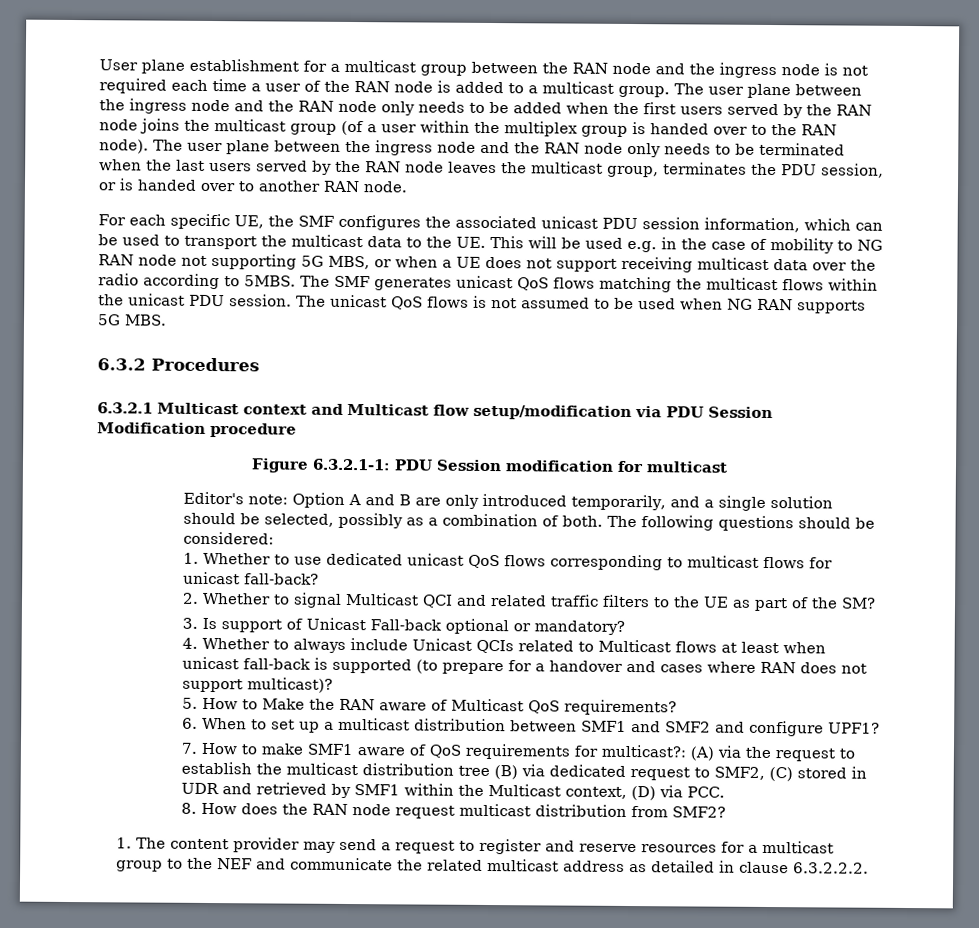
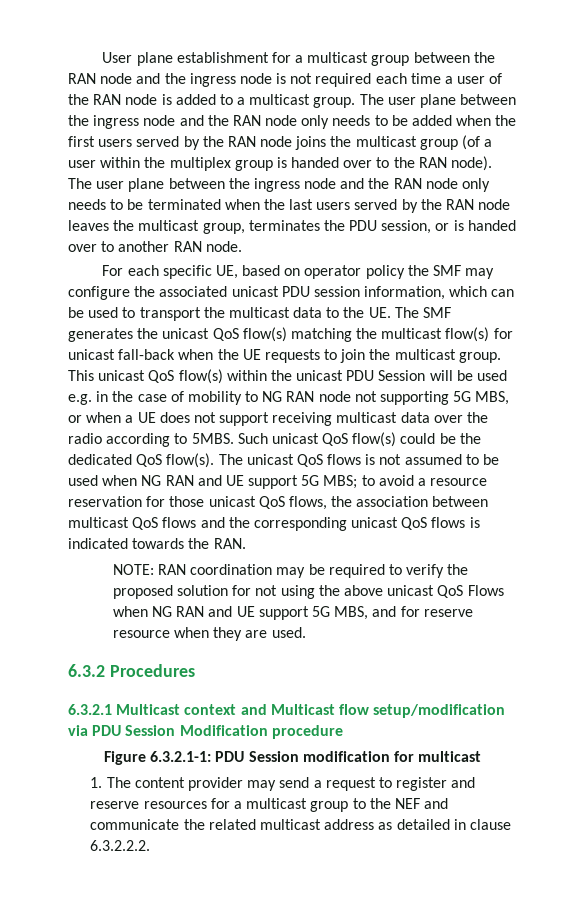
[268,214,421,231] the SMF configures -> [242,265,495,279] [68,286,130,300] based on operator policy the SMF may configure
[490,236,524,249] This -> [394,307,452,318] [68,327,513,342] [68,349,501,363] [68,369,426,384] The SMF generates the unicast QoS flow(s) matching the multicast flow(s) for unicast fall-back when the UE requests to join the multicast group. This unicast QoS flow(s) within the unicast PDU Session
[300,275,878,293] [98,293,292,307] The SMF generates unicast QoS flows matching the multicast flows within the unicast PDU session. -> [237,432,481,447] [68,453,215,468] Such unicast QoS flow(s) could be the dedicated QoS flow(s).
[797,300,866,314] [97,314,167,326] supports 5G MBS. -> [197,475,488,489] [68,496,489,510] [68,517,480,531] [68,538,246,549] [112,564,469,578] [112,585,504,599] [112,606,473,620] [112,627,306,641] and UE support 5G MBS; to avoid a resource reservation for those unicast QoS flows, the association between multicast QoS flows and the corresponding unicast QoS flows is indicated towards the RAN. // NOTE: RAN coordination may be required to verify the proposed solution for not using the above unicast QoS Flows when NG RAN and UE support 5G MBS, and for reserve resource when they are used.
[182,491,833,511] [182,512,875,532] [182,531,274,545] [182,552,833,571] [182,571,319,585] [181,592,876,612] [181,617,625,635] [181,637,826,654] [181,656,867,675] [181,677,333,693] [181,697,677,716] [181,717,880,737] [180,742,855,762] [180,761,867,782] [180,782,725,801] [180,802,726,819] // Editor's note: Option A and B are only introduced temporarily, and a single solution should be selected, possibly as a combination of both. The following questions should be considered: // 1. Whether to use dedicated unicast QoS flows corresponding to multicast flows for unicast fall-back? // 2. Whether to signal Multicast QCI and related traffic filters to the UE as part of the SM? // 3. Is support of Unicast Fall-back optional or mandatory? // 4. Whether to always include Unicast QCIs related to Multicast flows at least when unicast fall-back is supported (to prepare for a handover and cases where RAN does not support multicast)? // 5. How to Make the RAN aware of Multicast QoS requirements? // 6. When to set up a multicast distribution between SMF1 and SMF2 and configure UPF1? // 7. How to make SMF1 aware of QoS requirements for multicast?: (A) via the request to establish the multicast distribution tree (B) via dedicated request to SMF2, (C) stored in UDR and retrieved by SMF1 within the Multicast context, (D) via PCC. // 8. How does the RAN node request multicast distribution from SMF2? -> (482, 756) none

